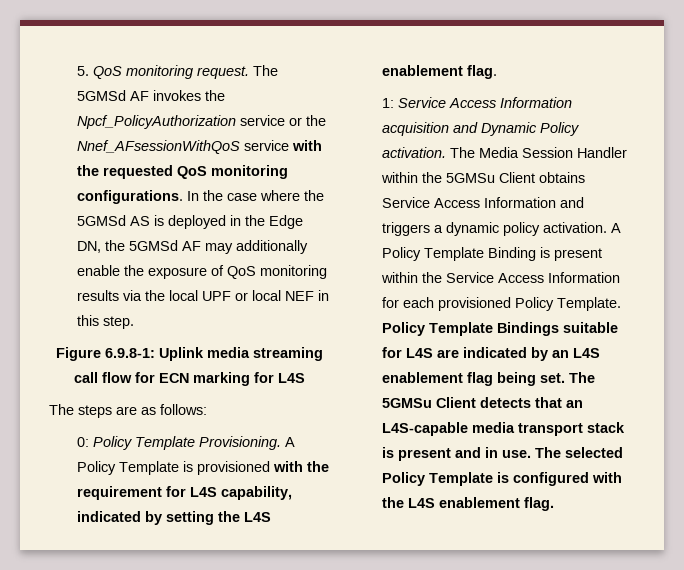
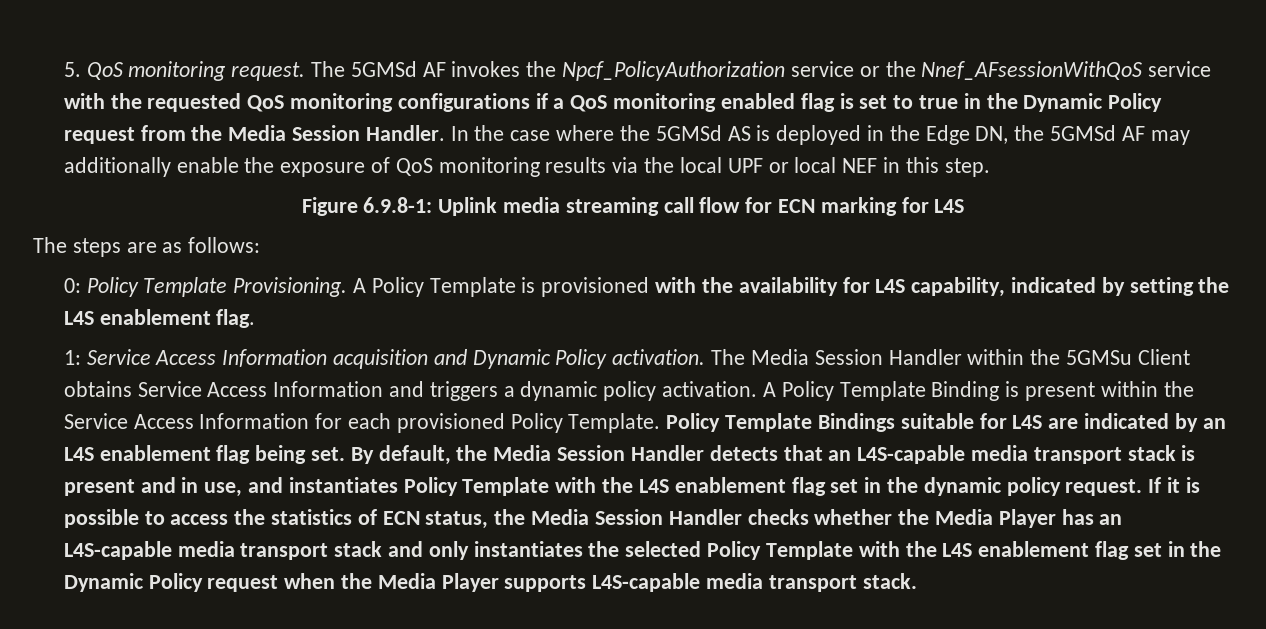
[77,190,184,204] configurations. -> [397,93,1163,112] [63,125,445,144] configurations if a QoS monitoring enabled flag is set to true in the Dynamic Policy request from the Media Session Handler.
[77,486,163,500] requirement -> [738,277,838,296] availability
[569,372,596,383] [382,397,477,408] The 5GMSu Client -> [350,445,704,465] By default, the Media Session Handler
[502,447,624,458] [382,472,623,486] [382,497,555,511] use. The selected Policy Template is configured with the L4S enablement flag. -> [204,477,1200,497] [63,509,1123,529] [63,541,1222,560] [63,573,917,592] use, and instantiates Policy Template with the L4S enablement flag set in the dynamic policy request. If it is possible to access the statistics of ECN status, the Media Session Handler checks whether the Media Player has an L4S-capable media transport stack and only instantiates the selected Policy Template with the L4S enablement flag set in the Dynamic Policy request when the Media Player supports L4S-capable media transport stack.

